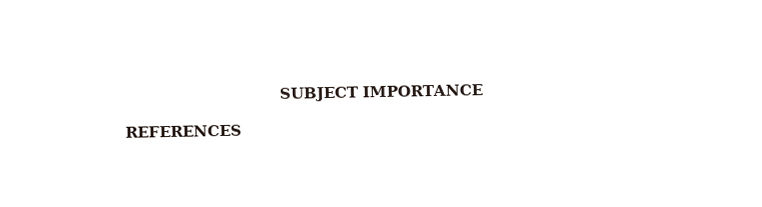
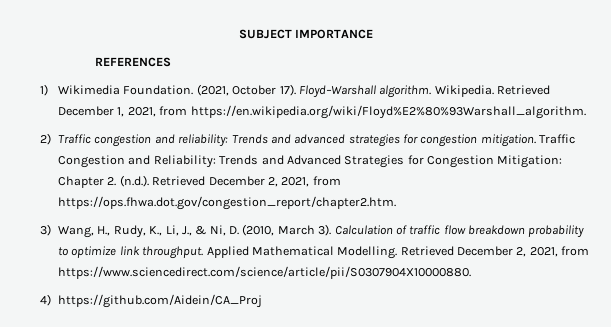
(243, 131) none -> [39,84,551,98] [58,105,586,119] [39,133,576,147] [58,155,563,168] [58,175,341,188] [58,196,397,210] [39,224,585,238] [58,246,590,259] [58,266,472,279] [39,294,263,308] // 1) Wikimedia Foundation. (2021, October 17). Floyd–Warshall algorithm. Wikipedia. Retrieved December 1, 2021, from https://en.wikipedia.org/wiki/Floyd%E2%80%93Warshall_algorithm. // 2) Traffic congestion and reliability: Trends and advanced strategies for congestion mitigation. Traffic Congestion and Reliability: Trends and Advanced Strategies for Congestion Mitigation: Chapter 2. (n.d.). Retrieved December 2, 2021, from https://ops.fhwa.dot.gov/congestion_report/chapter2.htm. // 3) Wang, H., Rudy, K., Li, J., & Ni, D. (2010, March 3). Calculation of traffic flow breakdown probability to optimize link throughput. Applied Mathematical Modelling. Retrieved December 2, 2021, from https://www.sciencedirect.com/science/article/pii/S0307904X10000880. // 4) https://github.com/Aidein/CA_Proj

